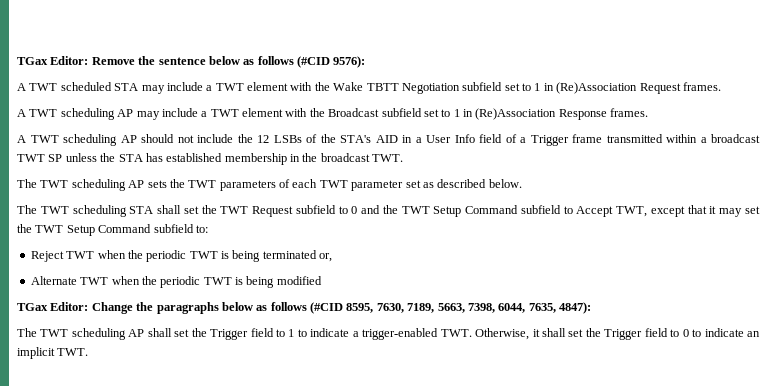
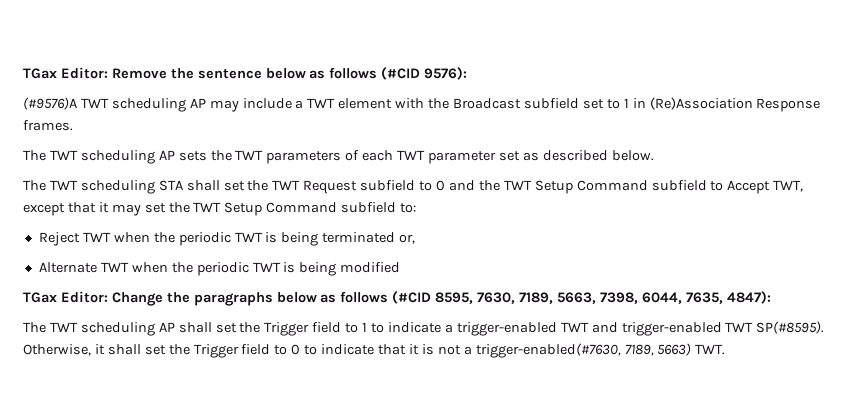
[17,82,721,94] [17,109,26,117] A TWT scheduled STA may include a TWT element with the Wake TBTT Negotiation subfield set to 1 in (Re)Association Request frames. // A -> [23,97,77,110] (#9576)A
[17,134,760,146] [17,153,404,165] // A TWT scheduling AP should not include the 12 LSBs of the STA's AID in a User Info field of a Trigger frame transmitted within a broadcast TWT SP unless the STA has established membership in the broadcast TWT. -> (73, 125) none
[440,329,472,337] TWT. -> [560,321,825,336] TWT and trigger-enabled TWT SP(#8595).
[747,331,761,337] [17,347,55,359] an implicit -> [378,343,692,358] that it is not a trigger-enabled(#7630, 7189, 5663)

